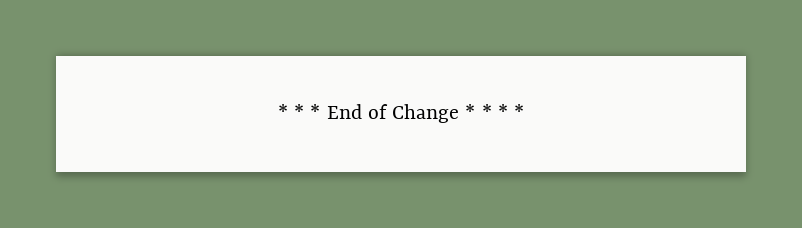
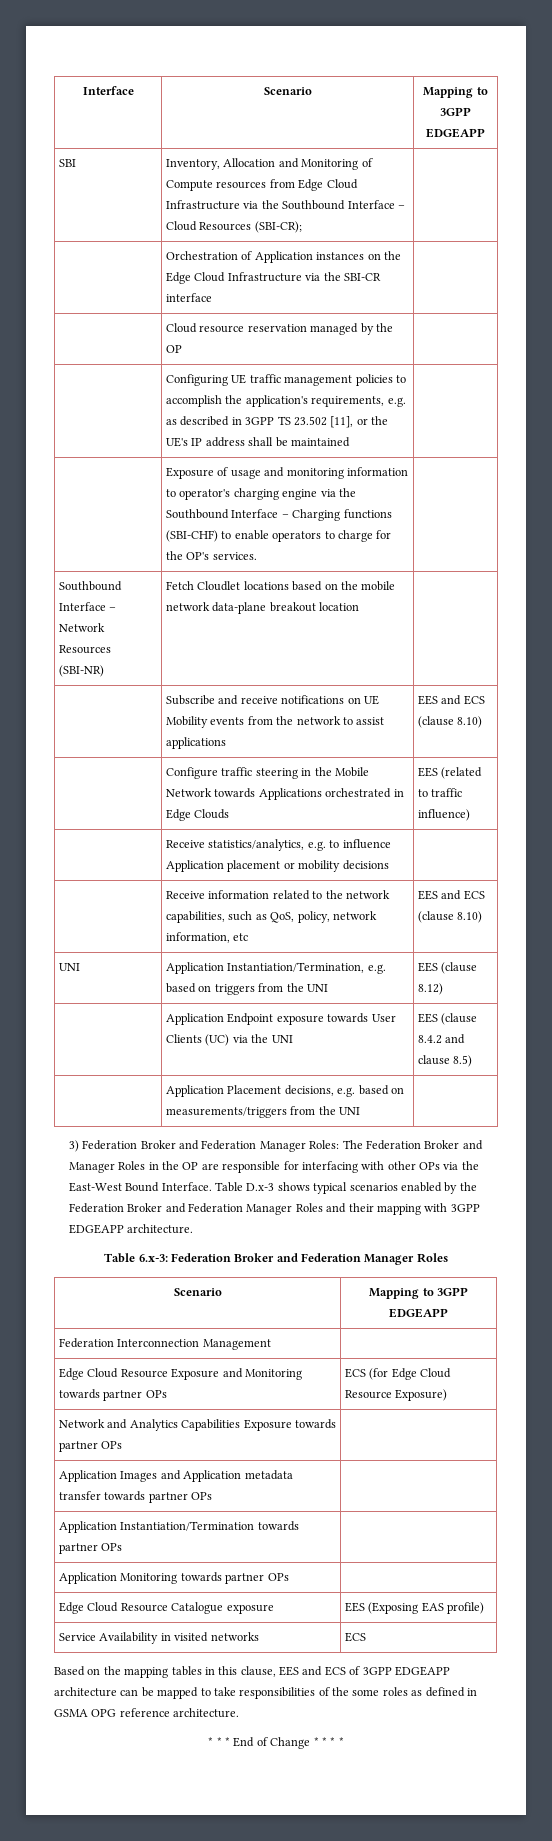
(278, 111) none -> [82,86,134,95] [263,87,312,95] [423,87,488,98] [440,107,471,116] [426,128,485,138] [59,159,77,167] [166,158,373,170] [166,179,358,191] [166,200,405,210] [166,221,302,233] [166,251,401,263] [166,272,381,284] [166,293,213,302] [166,323,393,335] [166,345,183,353] [166,374,406,386] [166,395,406,407] [166,416,389,428] [166,437,350,447] [166,467,408,479] [166,488,356,500] [166,509,392,521] [166,530,392,542] [166,551,257,560] [59,581,123,591] [59,602,117,611] [59,623,106,632] [59,645,112,654] [59,665,105,677] [166,581,396,591] [166,602,360,614] [166,695,379,705] [166,716,385,728] [166,737,227,749] [418,695,485,705] [418,716,483,728] [166,767,369,779] [166,788,404,800] [166,809,230,821] [418,767,483,779] [418,788,463,797] [418,809,471,821] [166,839,391,851] [166,860,389,872] [166,890,390,900] [166,911,377,923] [166,932,249,943] [418,890,485,900] [418,911,483,923] [59,963,81,971] [166,962,386,974] [166,983,328,995] [418,962,478,974] [418,983,444,995] [166,1013,396,1025] [166,1034,293,1046] [418,1013,478,1025] [418,1034,466,1044] [418,1055,473,1067] [166,1085,404,1097] [166,1106,361,1118] [68,1140,483,1152] [68,1161,479,1173] [68,1182,477,1194] [68,1203,480,1215] [68,1224,194,1234] [104,1253,448,1265] [173,1288,222,1296] [369,1287,468,1299] [389,1308,448,1318] [59,1338,271,1350] [59,1368,302,1380] [59,1389,167,1401] [345,1368,452,1380] [345,1389,448,1401] [59,1419,336,1431] [59,1441,123,1452] [59,1470,293,1482] [59,1491,213,1503] [59,1521,299,1533] [59,1543,123,1554] [59,1572,289,1584] [59,1602,274,1614] [345,1602,485,1614] [59,1632,259,1644] [345,1632,367,1642] [54,1666,450,1678] [54,1687,477,1699] [54,1708,240,1718] Interface | Scenario | Mapping to 3GPP EDGEAPP // SBI | Inventory, Allocation and Monitoring of Compute resources from Edge Cloud Infrastructure via the Southbound Interface – Cloud Resources (SBI-CR); | // | Orchestration of Application instances on the Edge Cloud Infrastructure via the SBI-CR interface | // | Cloud resource reservation managed by the OP | // | Configuring UE traffic management policies to accomplish the application's requirements, e.g. as described in 3GPP TS 23.502 [11], or the UE's IP address shall be maintained | // | Exposure of usage and monitoring information to operator's charging engine via the Southbound Interface – Charging functions (SBI-CHF) to enable operators to charge for the OP's services. | // Southbound Interface – Network Resources (SBI-NR) | Fetch Cloudlet locations based on the mobile network data-plane breakout location | // | Subscribe and receive notifications on UE Mobility events from the network to assist applications | EES and ECS (clause 8.10) // | Configure traffic steering in the Mobile Network towards Applications orchestrated in Edge Clouds | EES (related to traffic influence) // | Receive statistics/analytics, e.g. to influence Application placement or mobility decisions | // | Receive information related to the network capabilities, such as QoS, policy, network information, etc | EES and ECS (clause 8.10) // UNI | Application Instantiation/Termination, e.g. based on triggers from the UNI | EES (clause 8.12) // | Application Endpoint exposure towards User Clients (UC) via the UNI | EES (clause 8.4.2 and clause 8.5) // | Application Placement decisions, e.g. based on measurements/triggers from the UNI | // 3) Federation Broker and Federation Manager Roles: The Federation Broker and Manager Roles in the OP are responsible for interfacing with other OPs via the East-West Bound Interface. Table D.x-3 shows typical scenarios enabled by the Federation Broker and Federation Manager Roles and their mapping with 3GPP EDGEAPP architecture. // Table 6.x-3: Federation Broker and Federation Manager Roles // Scenario | Mapping to 3GPP EDGEAPP // Federation Interconnection Management | // Edge Cloud Resource Exposure and Monitoring towards partner OPs | ECS (for Edge Cloud Resource Exposure) // Network and Analytics Capabilities Exposure towards partner OPs | // Application Images and Application metadata transfer towards partner OPs | // Application Instantiation/Termination towards partner OPs | // Application Monitoring towards partner OPs | // Edge Cloud Resource Catalogue exposure | EES (Exposing EAS profile) // Service Availability in visited networks | ECS // Based on the mapping tables in this clause, EES and ECS of 3GPP EDGEAPP architecture can be mapped to take responsibilities of the some roles as defined in GSMA OPG reference architecture. //

